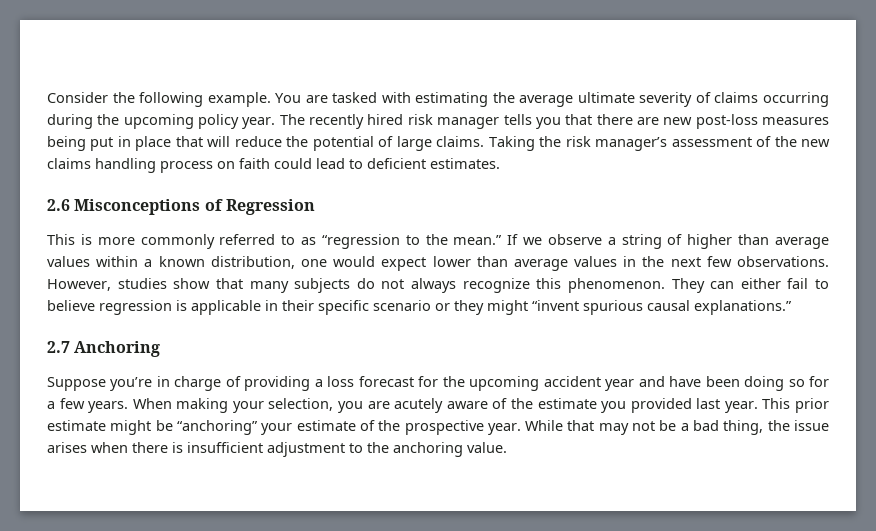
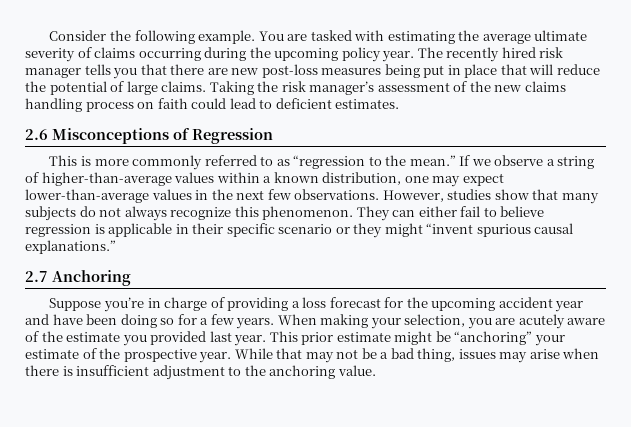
[687,234,830,249] higher than average -> [41,172,172,186] higher-than-average
[333,256,568,271] would expect lower than average -> [432,173,504,187] [25,189,149,203] may expect lower-than-average
[767,420,829,431] [47,442,87,453] the issue arises -> [458,349,560,363] issues may arise

